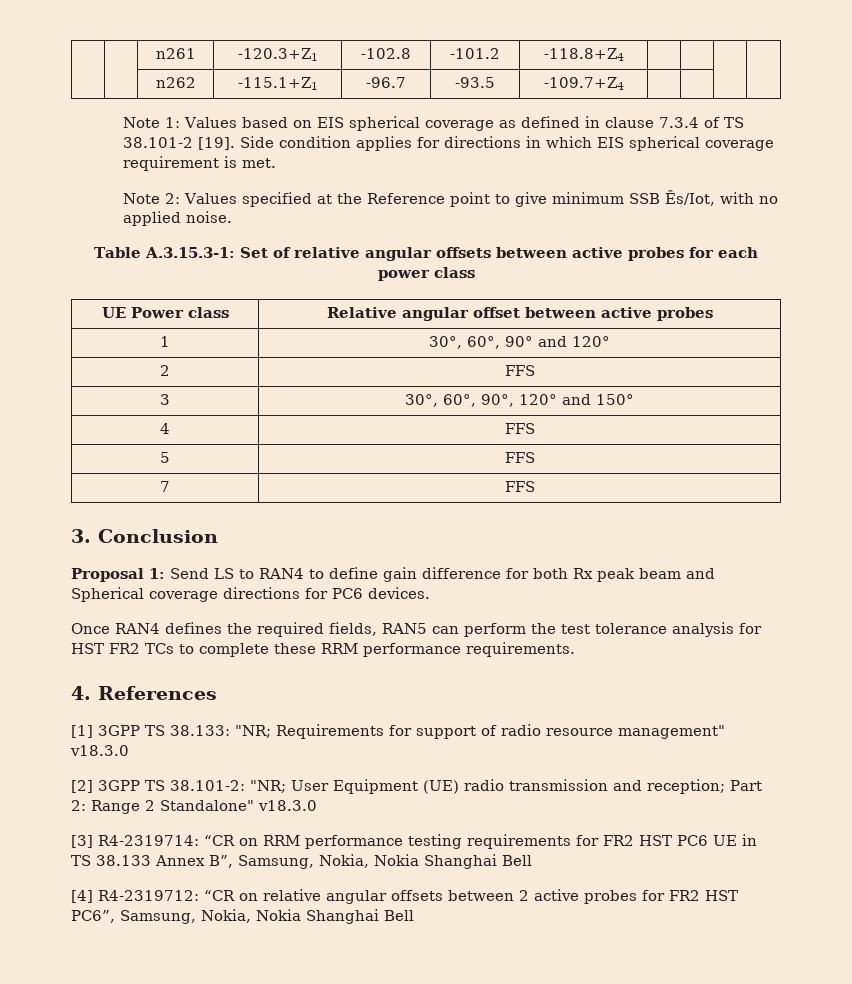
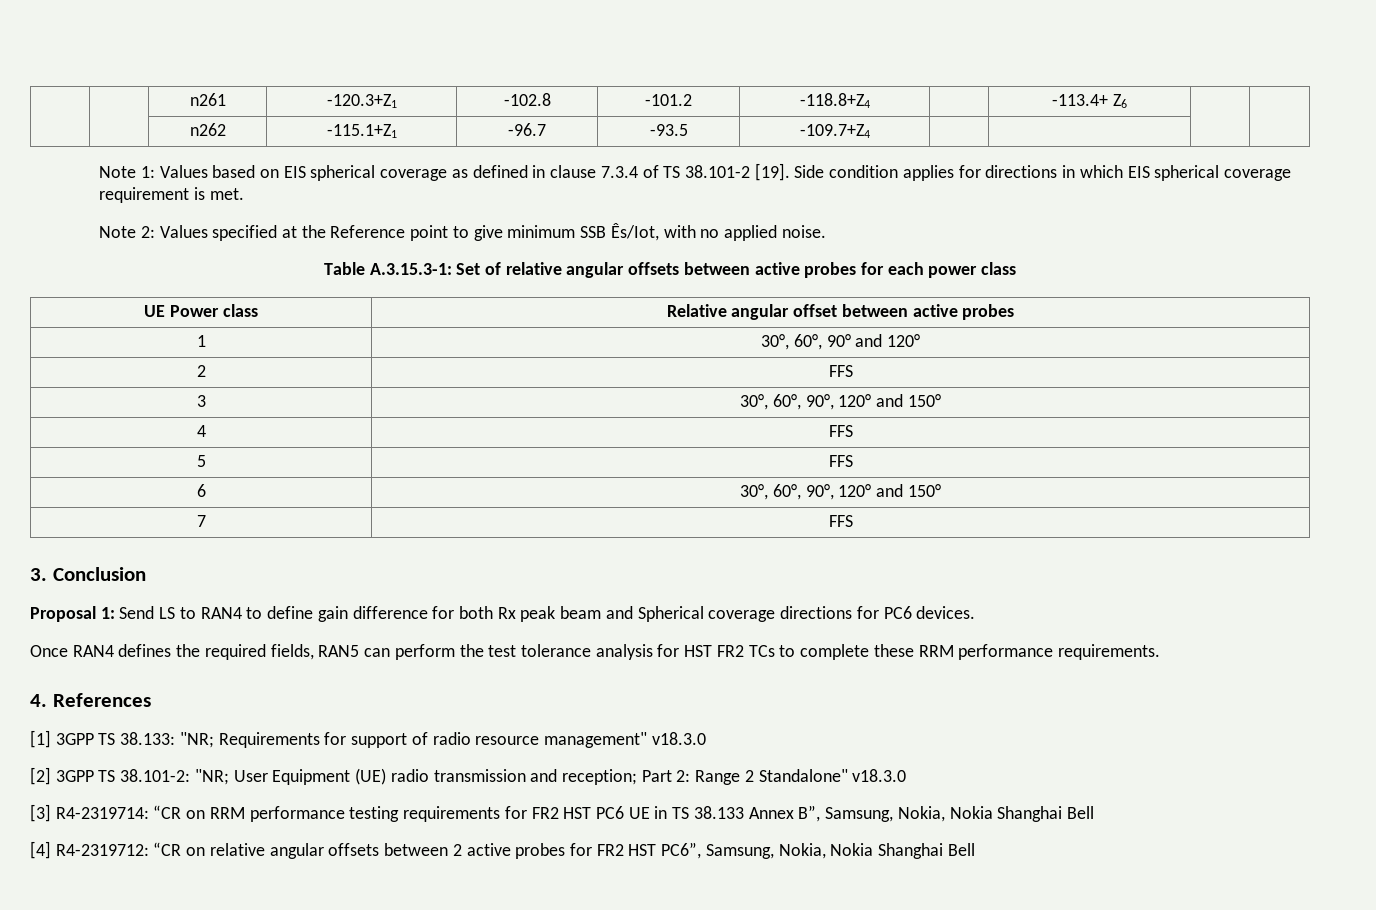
(624, 54) none -> [1052,94,1127,108] -113.4+ Z6
(535, 457) none -> [196,484,206,497] [740,484,941,500] // 6 | 30°, 60°, 90°, 120° and 150°

